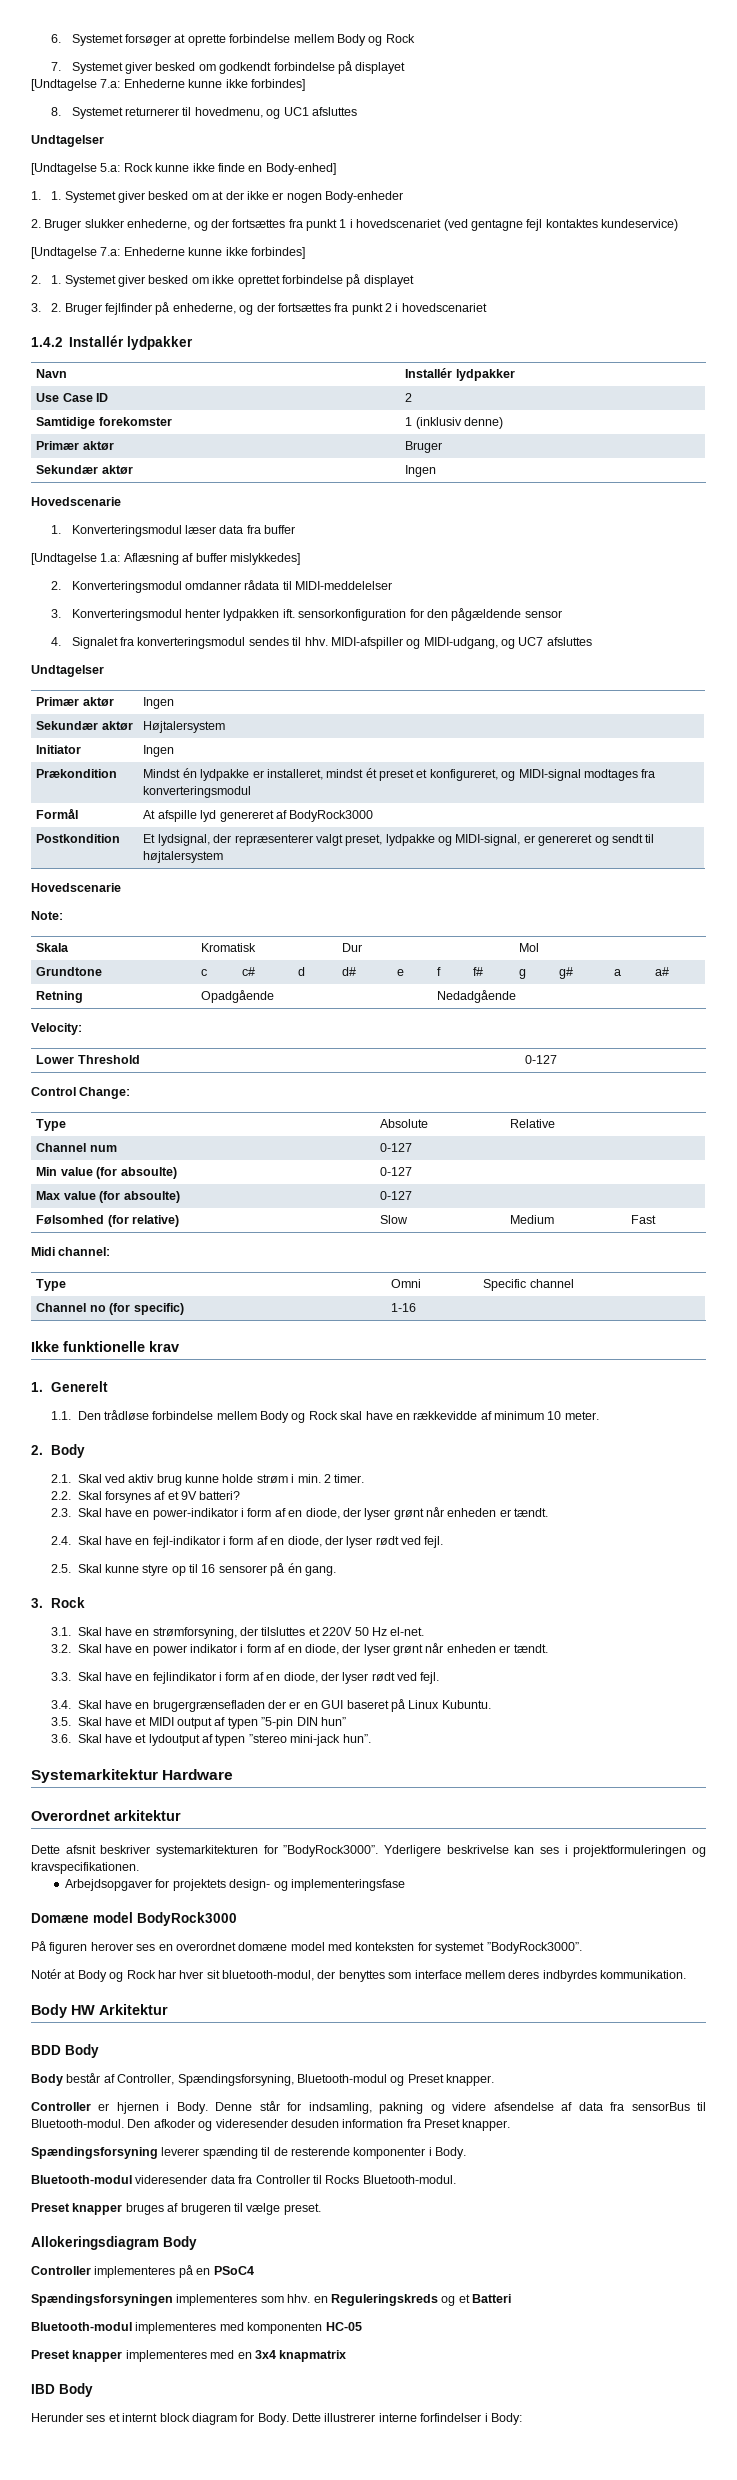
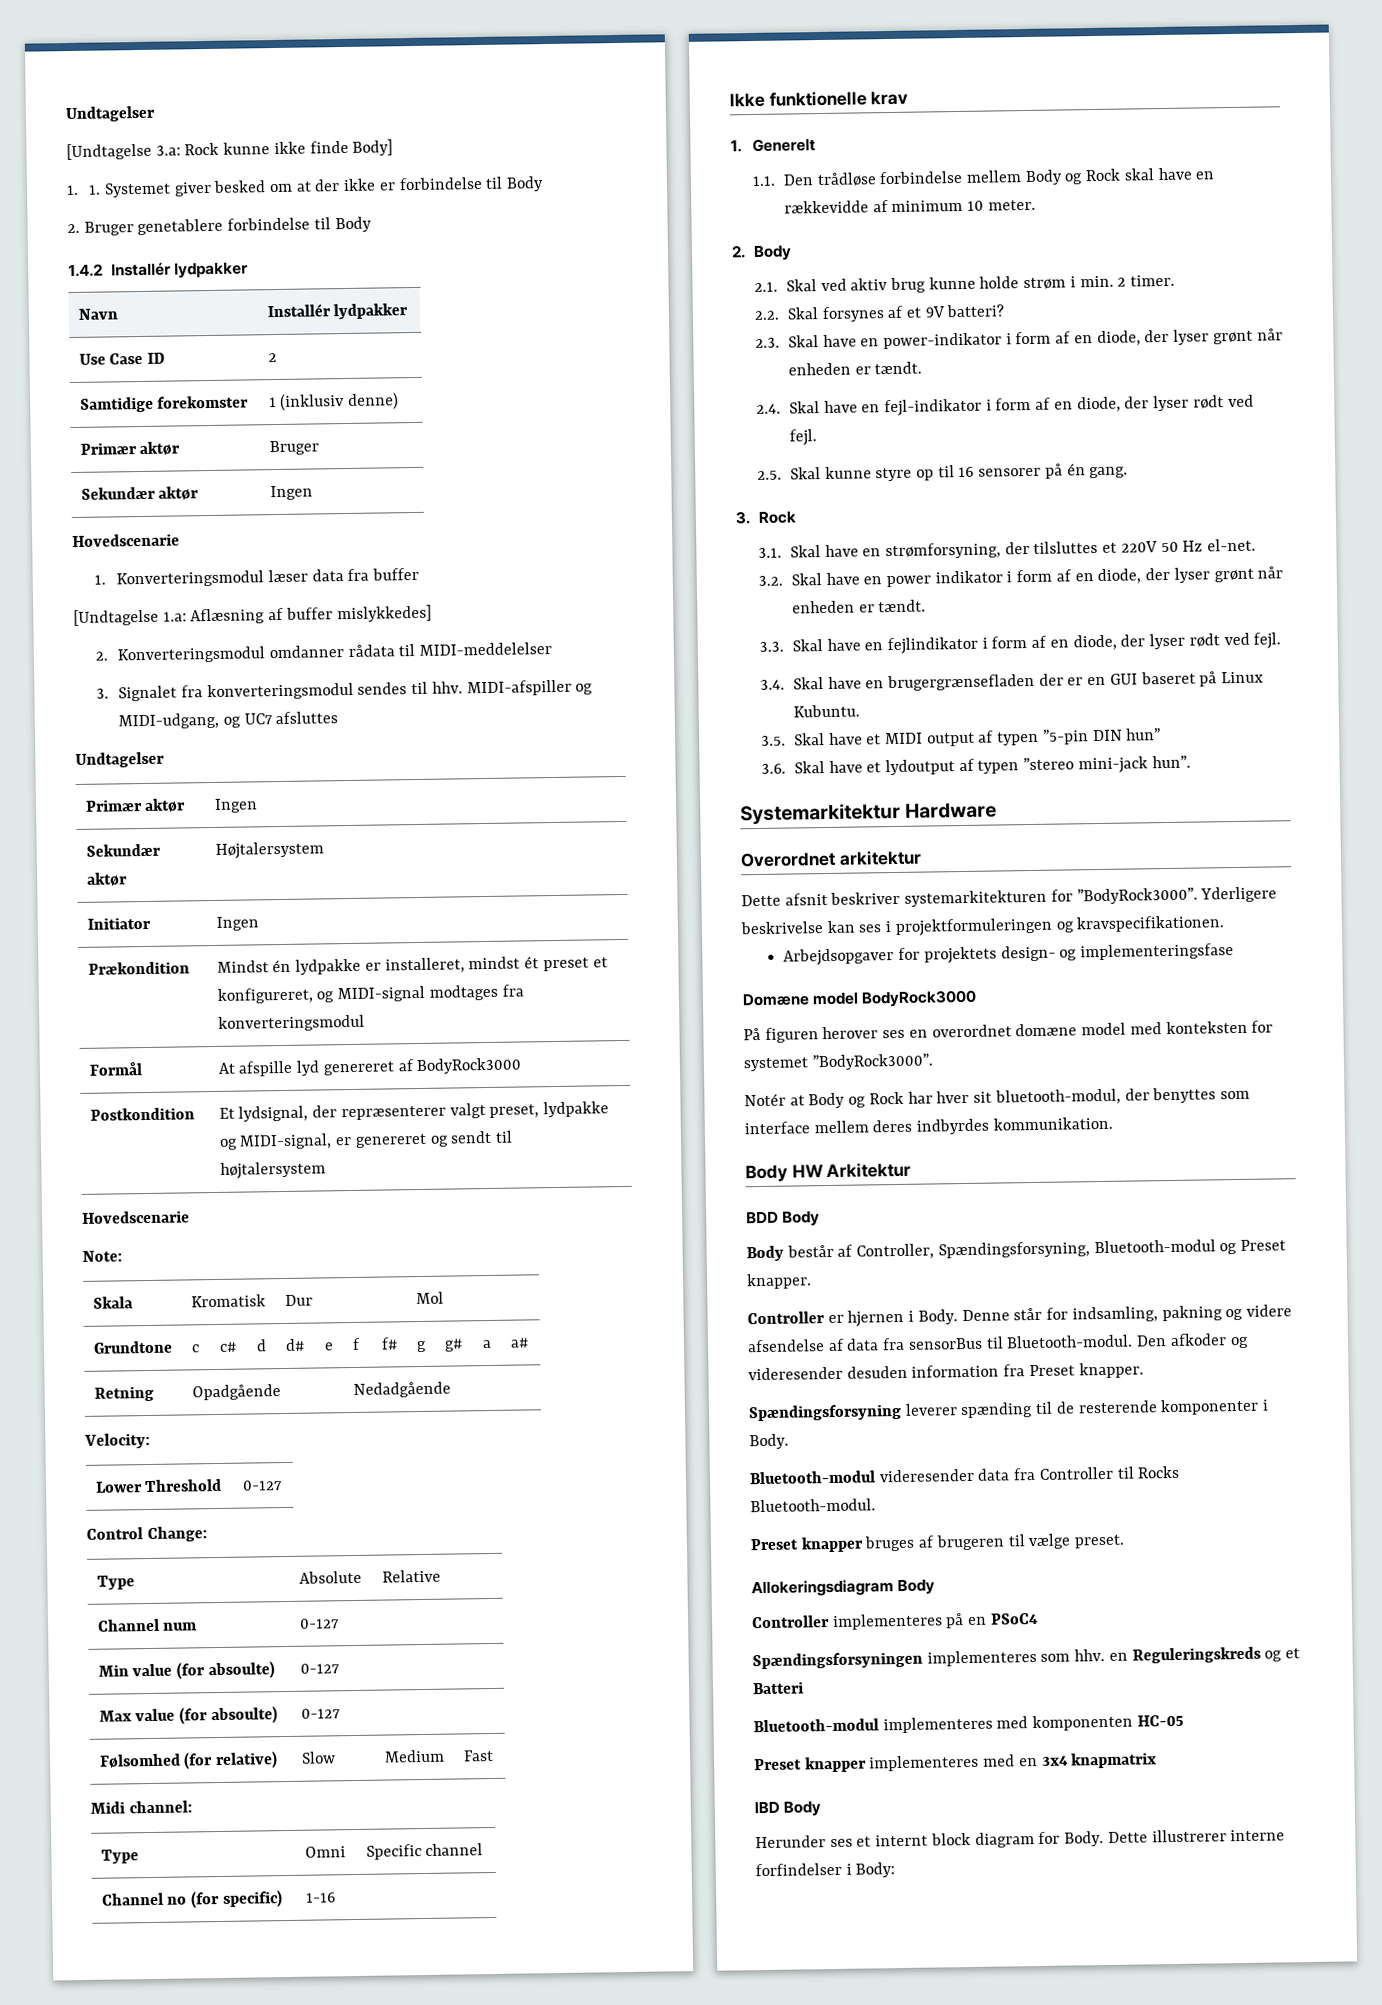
[51,34,415,46] [51,61,406,74] [31,79,305,91] [51,107,357,119] 6. Systemet forsøger at oprette forbindelse mellem Body og Rock // 7. Systemet giver besked om godkendt forbindelse på displayet // [Undtagelse 7.a: Enhederne kunne ikke forbindes] // 8. Systemet returnerer til hovedmenu, og UC1 afsluttes // -> (65, 114) none
[100,163,121,172] 5.a: -> [155,145,181,156] 3.a:
[248,163,336,175] en Body-enhed] -> [352,139,394,156] Body]
[286,191,404,203] [31,219,678,231] [31,247,305,259] [31,274,414,287] [31,302,487,315] nogen Body-enheder // 2. Bruger slukker enhederne, og der fortsættes fra punkt 1 i hovedscenariet (ved gentagne fejl kontaktes kundeservice) // [Undtagelse 7.a: Enhederne kunne ikke forbindes] // 2. 1. Systemet giver besked om ikke oprettet forbindelse på displayet // 3. 2. Bruger fejlfinder på enhederne, og der fortsættes fra punkt 2 i hovedscenariet -> [398,176,545,192] [67,216,372,236] forbindelse til Body // 2. Bruger genetablere forbindelse til Body
[71,608,562,621] [51,637,62,646] Konverteringsmodul henter lydpakken ift. sensorkonfiguration for den pågældende sensor // 4. -> (110, 693) none

